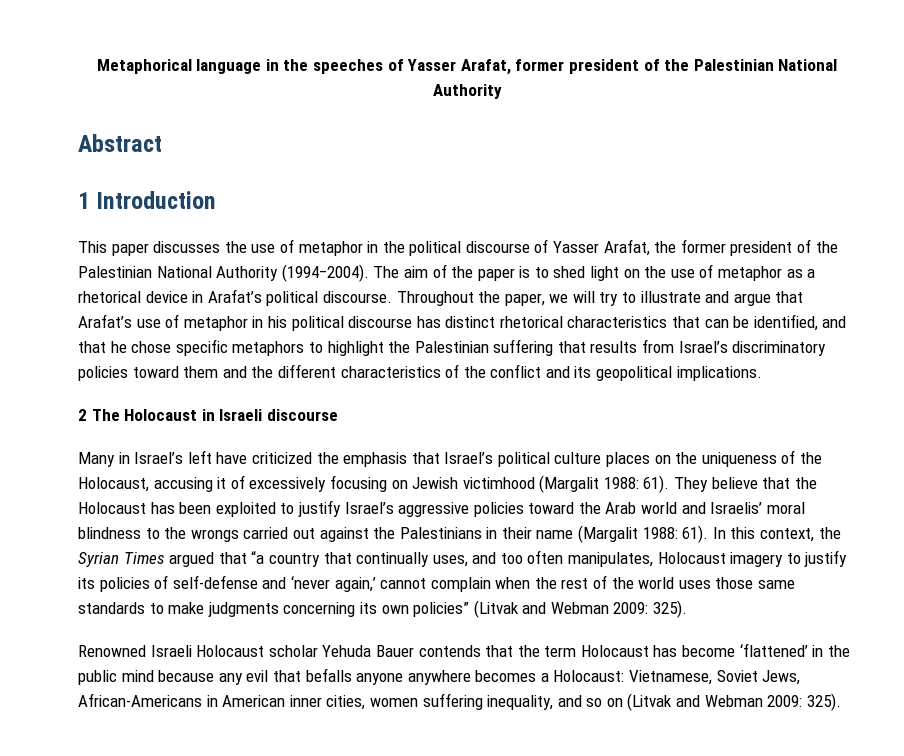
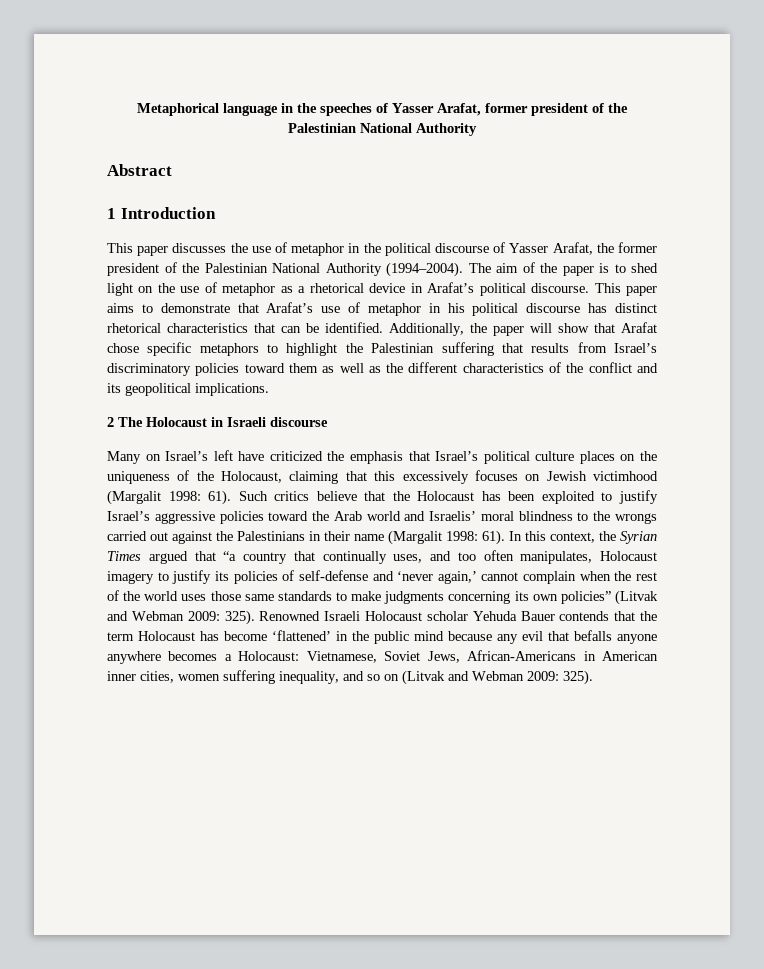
[396,291,771,306] Throughout the paper, we will try to illustrate and argue -> [594,283,657,296] [107,303,230,313] This paper aims to demonstrate
[753,314,847,331] [78,341,127,353] identified, and that he -> [325,322,657,336] identified. Additionally, the paper will show that Arafat
[222,366,247,378] and -> [322,363,381,373] as well as
[118,452,130,464] in -> [145,454,161,461] on
[153,475,709,493] accusing it of excessively focusing on Jewish victimhood (Margalit 1988: 61). They -> [289,470,658,484] [107,490,310,505] claiming that this excessively focuses on Jewish victimhood (Margalit 1998: 61). Such critics
[642,527,678,539] 1988: -> [446,531,478,541] 1998:
(688, 609) // -> (255, 617) none

